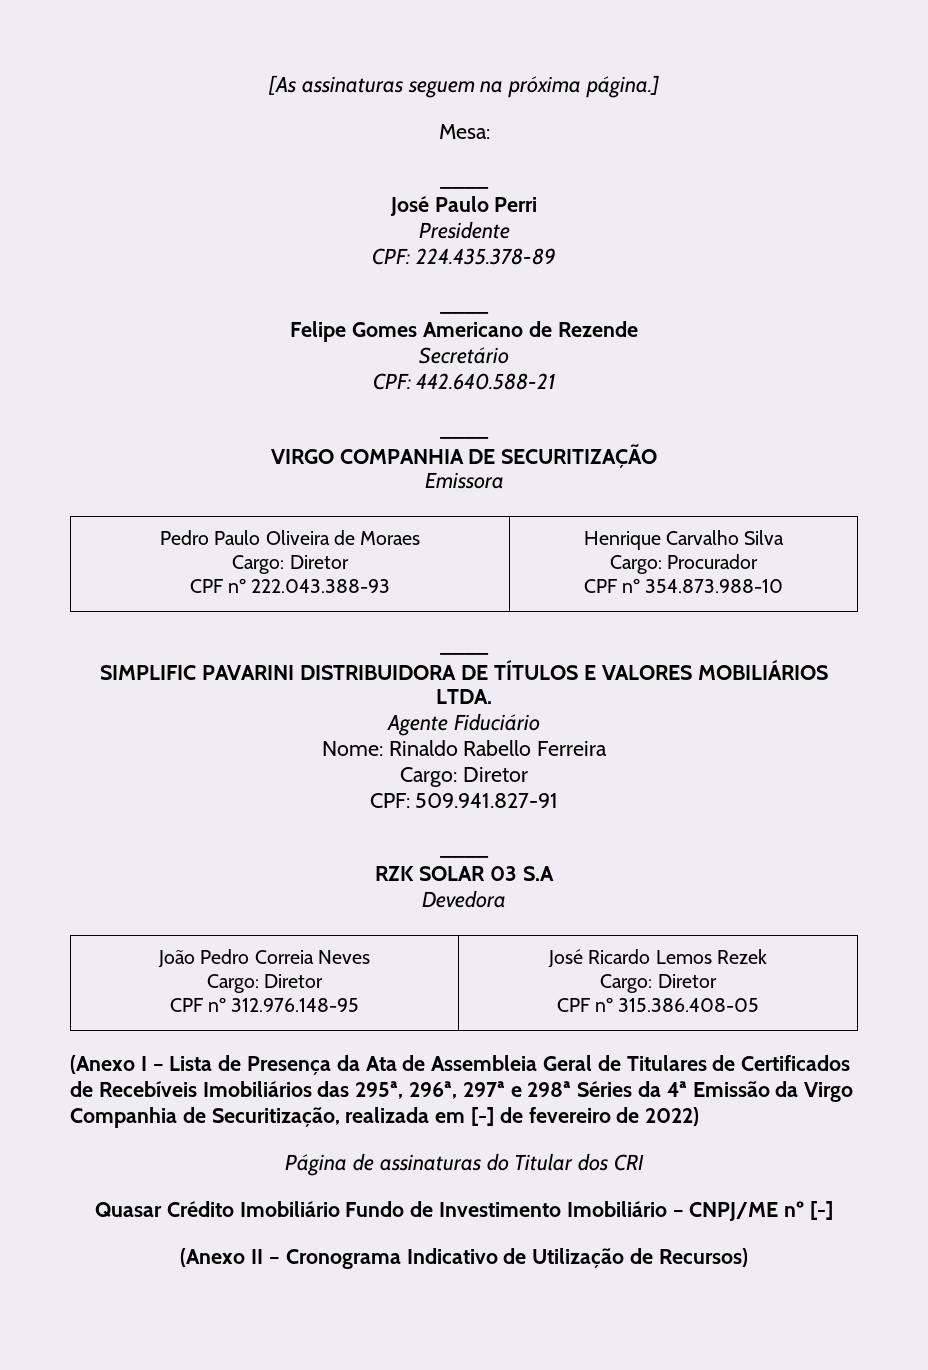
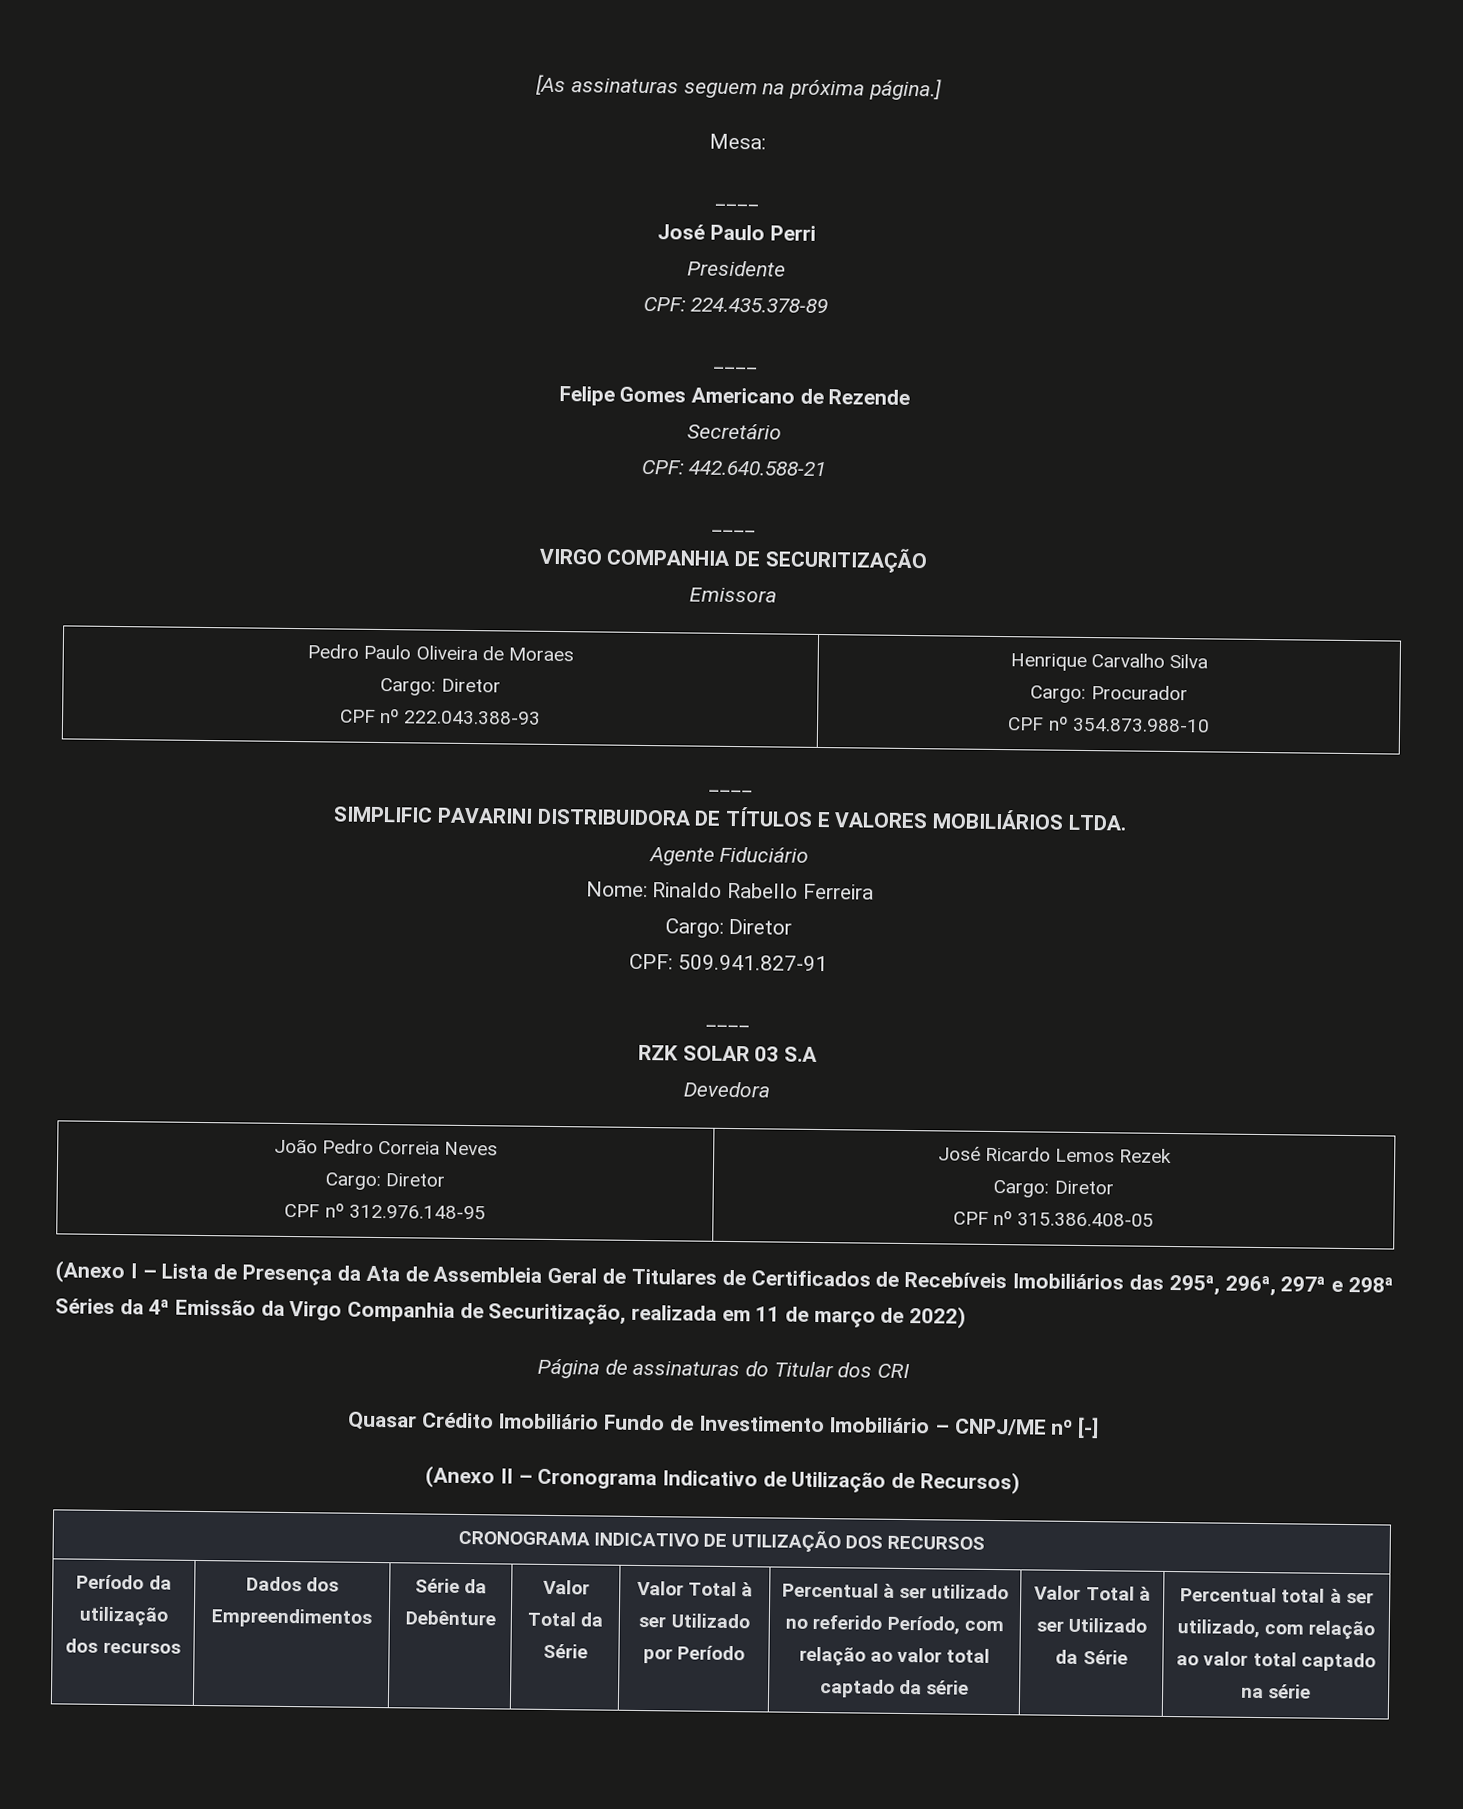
[471,1107,611,1126] [-] de fevereiro -> [755,1306,876,1328] 11 de março
(748, 1257) none -> [457,1530,986,1553] [76,1574,172,1590] [78,1606,168,1626] [65,1638,181,1654] [245,1576,340,1592] [211,1608,372,1628] [414,1578,488,1594] [404,1610,496,1626] [542,1579,590,1595] [526,1611,604,1627] [542,1643,588,1659] [636,1580,754,1597] [638,1613,750,1629] [642,1645,746,1664] [781,1582,1010,1600] [785,1614,1004,1635] [798,1646,991,1666] [819,1679,970,1698] [1034,1585,1151,1601] [1035,1617,1148,1633] [1055,1649,1128,1665] [1180,1587,1374,1604] [1176,1619,1376,1640] [1176,1651,1376,1672] [1240,1684,1312,1699] // CRONOGRAMA INDICATIVO DE UTILIZAÇÃO DOS RECURSOS // Período da utilização dos recursos | Dados dos Empreendimentos | Série da Debênture | Valor Total da Série | Valor Total à ser Utilizado por Período | Percentual à ser utilizado no referido Período, com relação ao valor total captado da série | Valor Total à ser Utilizado da Série | Percentual total à ser utilizado, com relação ao valor total captado na série

